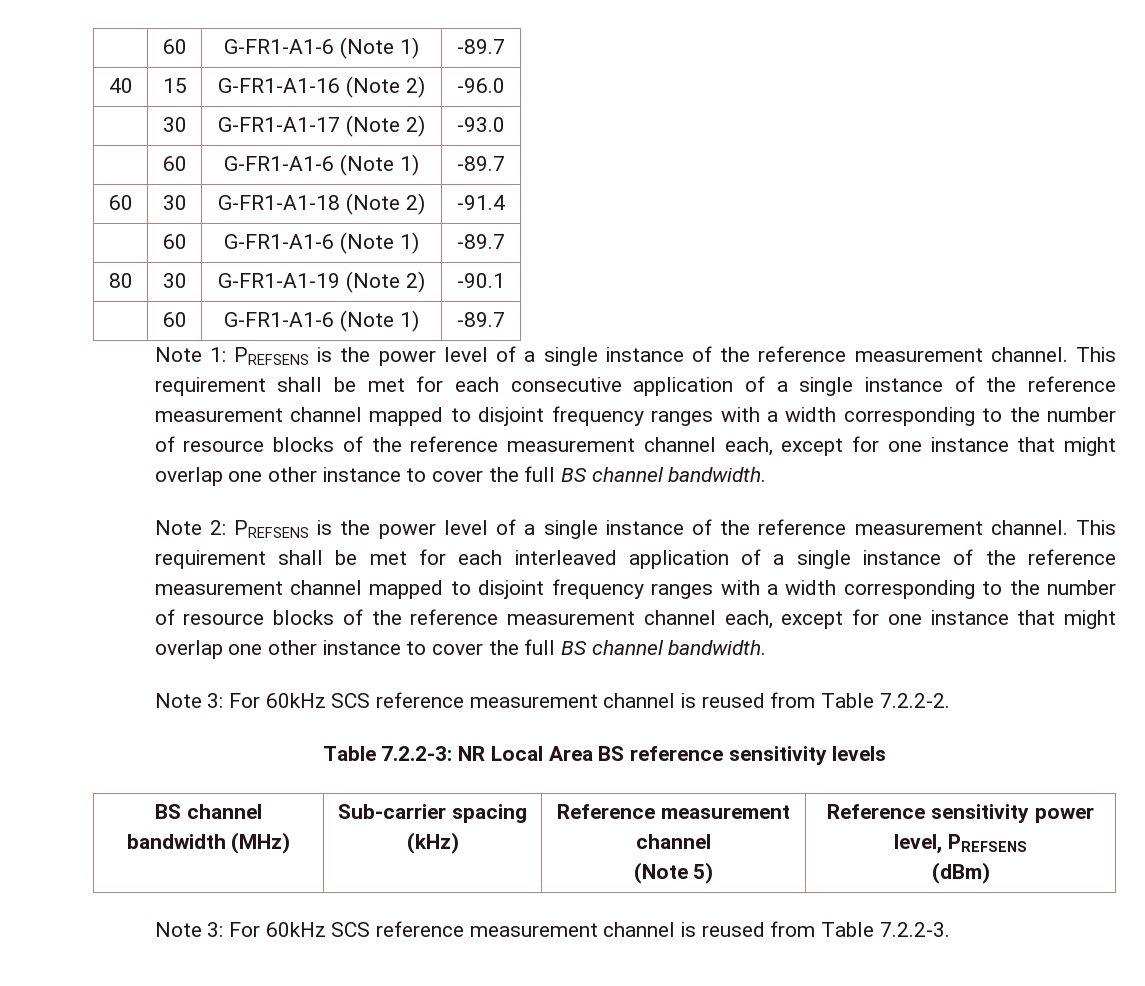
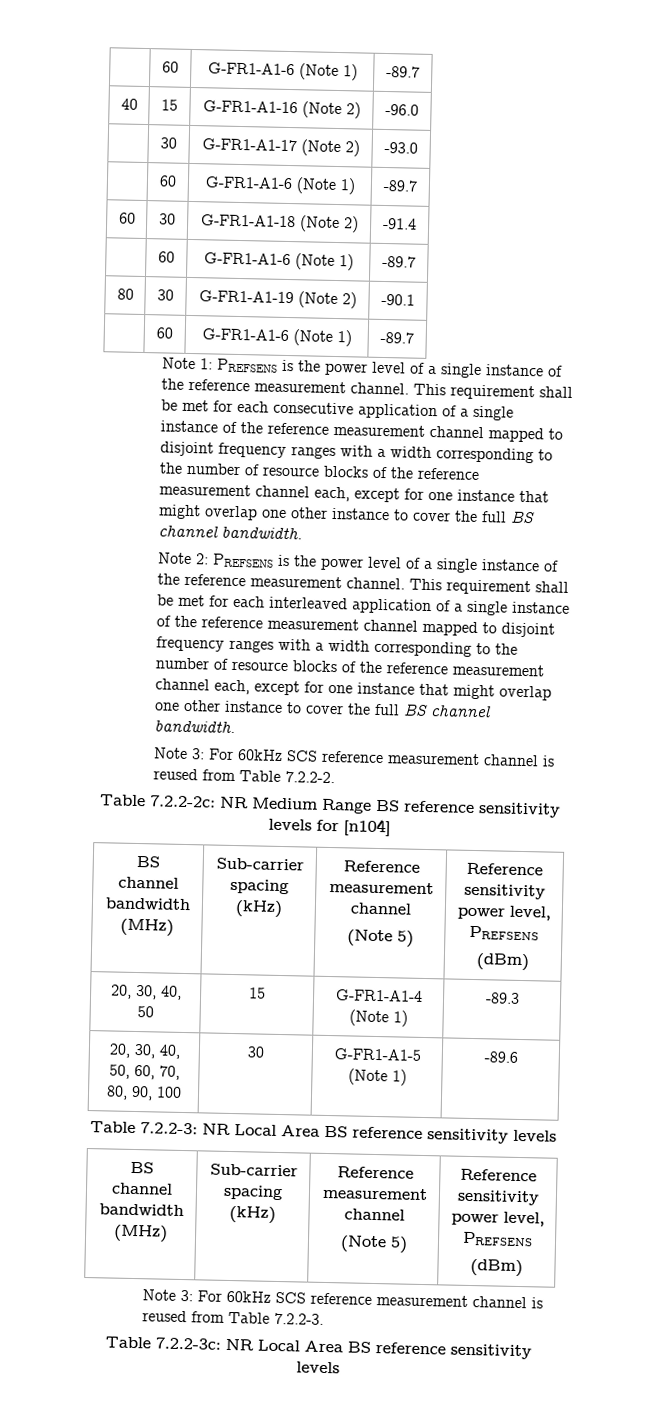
(950, 700) none -> [98,794,561,818] [267,818,391,837] [136,855,160,868] [117,876,179,889] [104,897,191,911] [120,918,174,937] [215,857,304,871] [230,878,289,895] [235,900,283,919] [342,860,420,873] [328,880,434,895] [349,902,412,915] [346,929,414,948] [465,862,543,876] [463,883,546,900] [456,905,551,921] [468,925,539,941] [475,953,529,972] [109,984,182,1000] [136,1006,154,1018] [249,987,266,999] [334,989,423,1002] [348,1009,408,1027] [484,992,520,1004] [108,1043,181,1059] [108,1064,180,1080] [105,1085,182,1101] [247,1046,265,1058] [333,1048,421,1061] [347,1068,407,1086] [483,1051,518,1063] // Table 7.2.2-2c: NR Medium Range BS reference sensitivity levels for [n104] // BS channel bandwidth (MHz) | Sub-carrier spacing (kHz) | Reference measurement channel // (Note 5) | Reference sensitivity power level, PREFSENS // (dBm) // 20, 30, 40, 50 | 15 | G-FR1-A1-4 (Note 1) | -89.3 // 20, 30, 40, 50, 60, 70, 80, 90, 100 | 30 | G-FR1-A1-5 (Note 1) | -89.6
(950, 929) none -> [104,1336,532,1360] [296,1361,340,1374] // Table 7.2.2-3c: NR Local Area BS reference sensitivity levels

